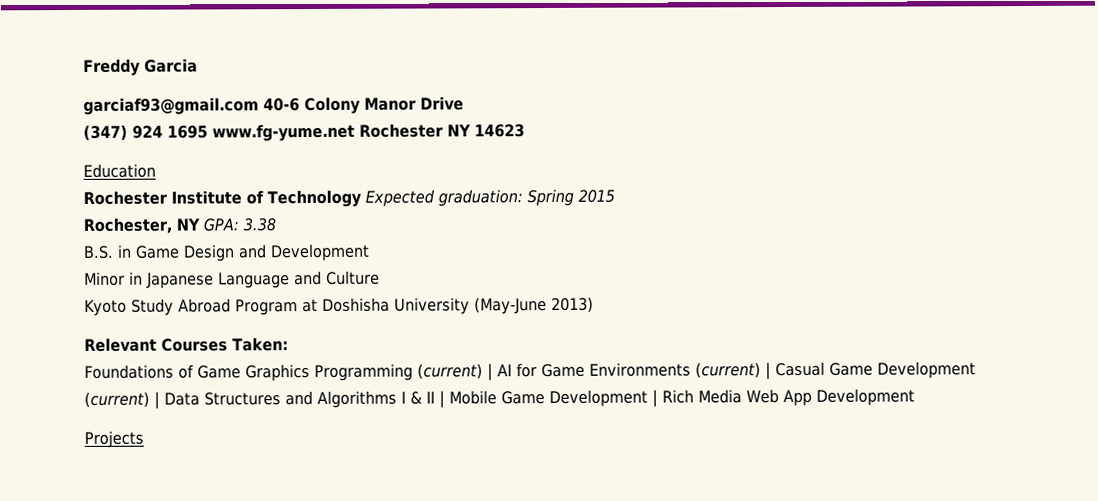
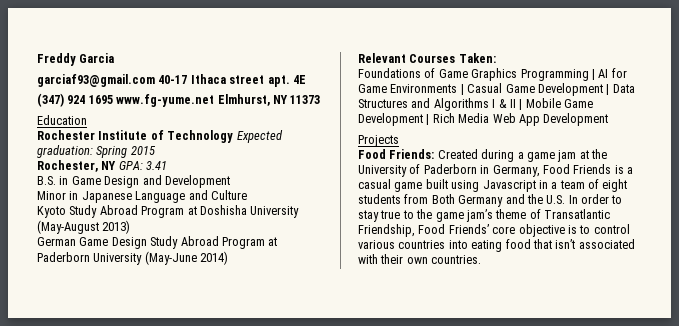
[263,96,464,115] 40-6 Colony Manor Drive -> [158,74,306,87] 40-17 Ithaca street apt. 4E
[358,123,525,138] Rochester NY 14623 -> [217,94,321,106] Elmhurst, NY 11373
[242,218,276,232] 3.38 -> [146,161,168,170] 3.41
[473,296,594,315] (May-June 2013) -> [37,220,131,234] [37,236,278,249] [37,251,229,265] (May-August 2013) // German Game Design Study Abroad Program at Paderborn University (May-June 2014)
[417,363,483,380] (current) -> (589, 75) none
[695,362,761,379] (current) -> (458, 88) none
[84,391,150,408] (current) -> (603, 89) none
(144, 439) none -> [358,149,607,162] [358,164,633,177] [358,179,628,192] [358,194,623,207] [358,209,610,222] [358,224,630,237] [358,239,635,252] [358,254,482,264] // Food Friends: Created during a game jam at the University of Paderborn in Germany, Food Friends is a casual game built using Javascript in a team of eight students from Both Germany and the U.S. In order to stay true to the game jam’s theme of Transatlantic Friendship, Food Friends’ core objective is to control various countries into eating food that isn’t associated with their own countries.

